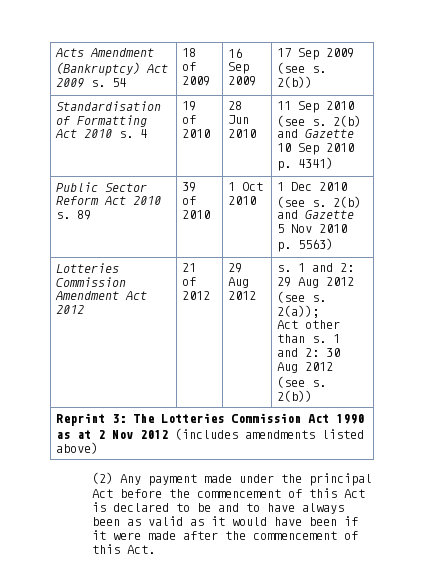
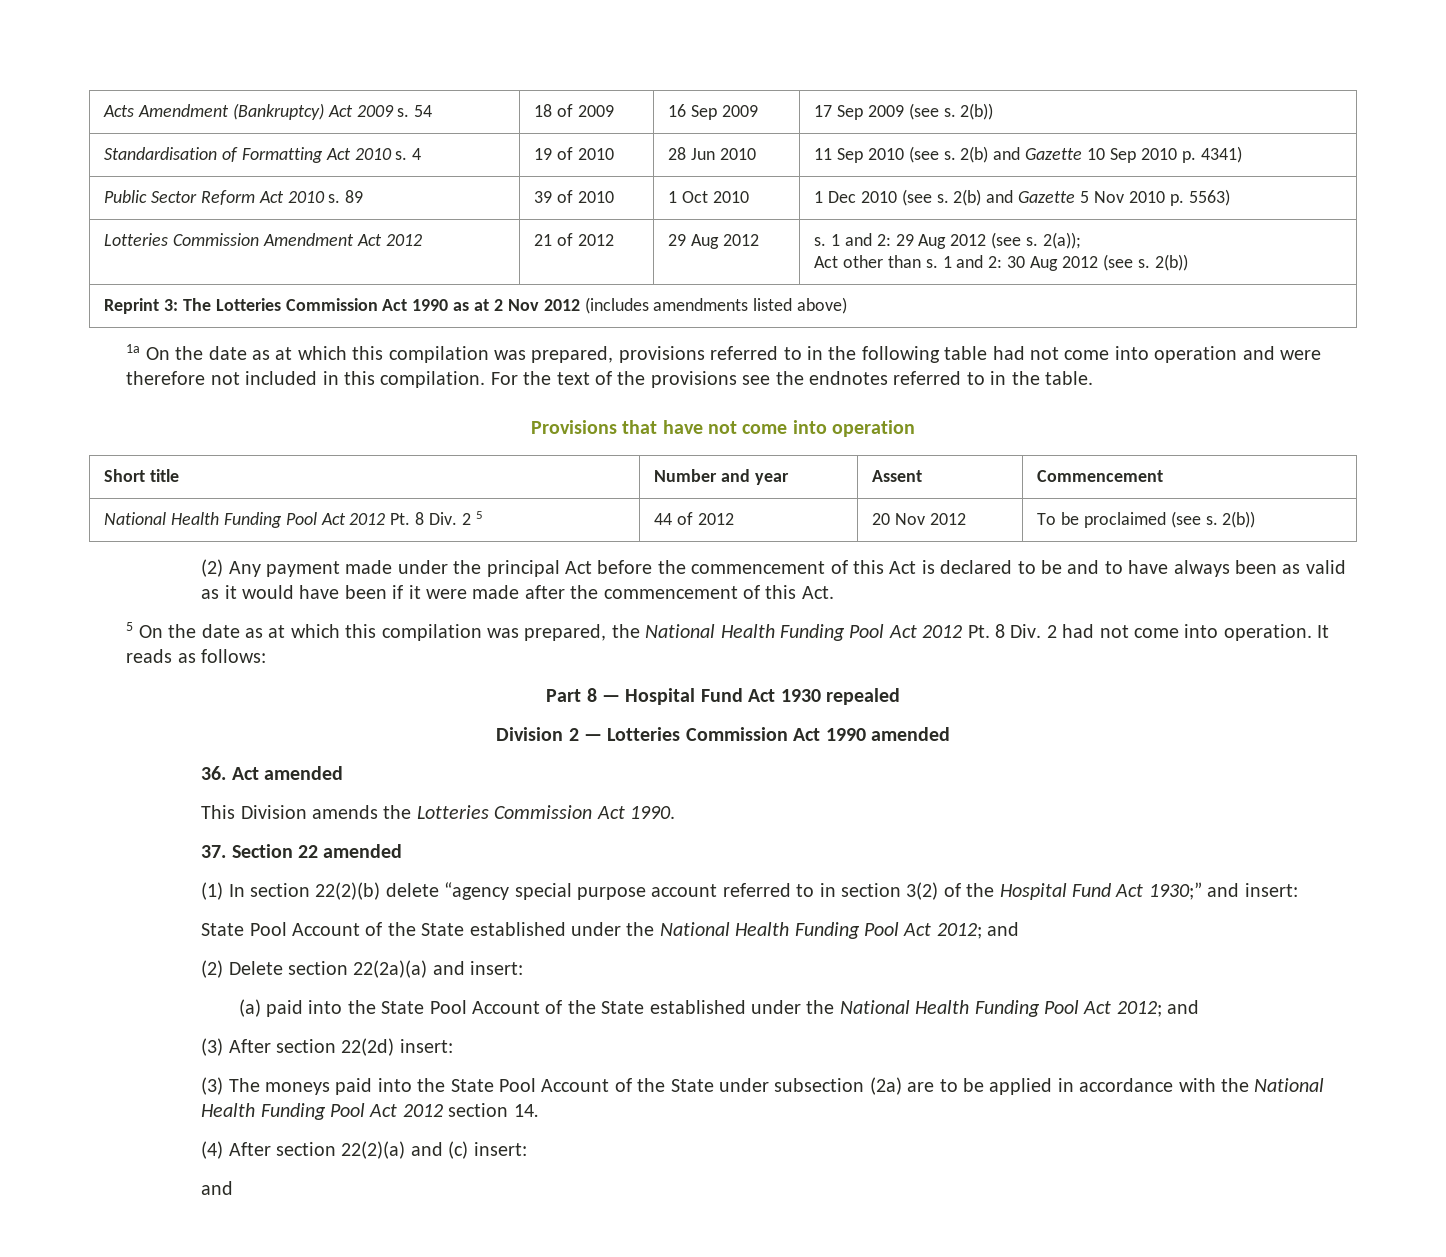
(99, 448) none -> [126,344,1322,363] [126,371,1094,388] [530,420,916,437] [104,469,180,482] [654,469,789,485] [872,470,923,482] [1037,470,1164,482] [104,511,483,528] [654,512,734,525] [872,513,966,525] [1037,511,1256,528] // 1a On the date as at which this compilation was prepared, provisions referred to in the following table had not come into operation and were therefore not included in this compilation. For the text of the provisions see the endnotes referred to in the table. // Provisions that have not come into operation // Short title | Number and year | Assent | Commencement // National Health Funding Pool Act 2012 Pt. 8 Div. 2 5 | 44 of 2012 | 20 Nov 2012 | To be proclaimed (see s. 2(b))
(156, 549) none -> [126,622,1330,641] [126,649,267,663] [546,688,900,705] [496,727,950,741] [201,766,344,780] [201,805,676,819] [201,844,403,858] [201,882,1298,900] [201,922,1020,939] [201,960,524,978] [238,999,1200,1017] [201,1038,453,1056] [201,1077,1325,1095] [201,1103,539,1120] [201,1141,527,1159] [201,1181,234,1195] // 5 On the date as at which this compilation was prepared, the National Health Funding Pool Act 2012 Pt. 8 Div. 2 had not come into operation. It reads as follows: // Part 8 — Hospital Fund Act 1930 repealed // Division 2 — Lotteries Commission Act 1990 amended // 36. Act amended // This Division amends the Lotteries Commission Act 1990. // 37. Section 22 amended // (1) In section 22(2)(b) delete “agency special purpose account referred to in section 3(2) of the Hospital Fund Act 1930;” and insert: // State Pool Account of the State established under the National Health Funding Pool Act 2012; and // (2) Delete section 22(2a)(a) and insert: // (a) paid into the State Pool Account of the State established under the National Health Funding Pool Act 2012; and // (3) After section 22(2d) insert: // (3) The moneys paid into the State Pool Account of the State under subsection (2a) are to be applied in accordance with the National Health Funding Pool Act 2012 section 14. // (4) After section 22(2)(a) and (c) insert: // and

